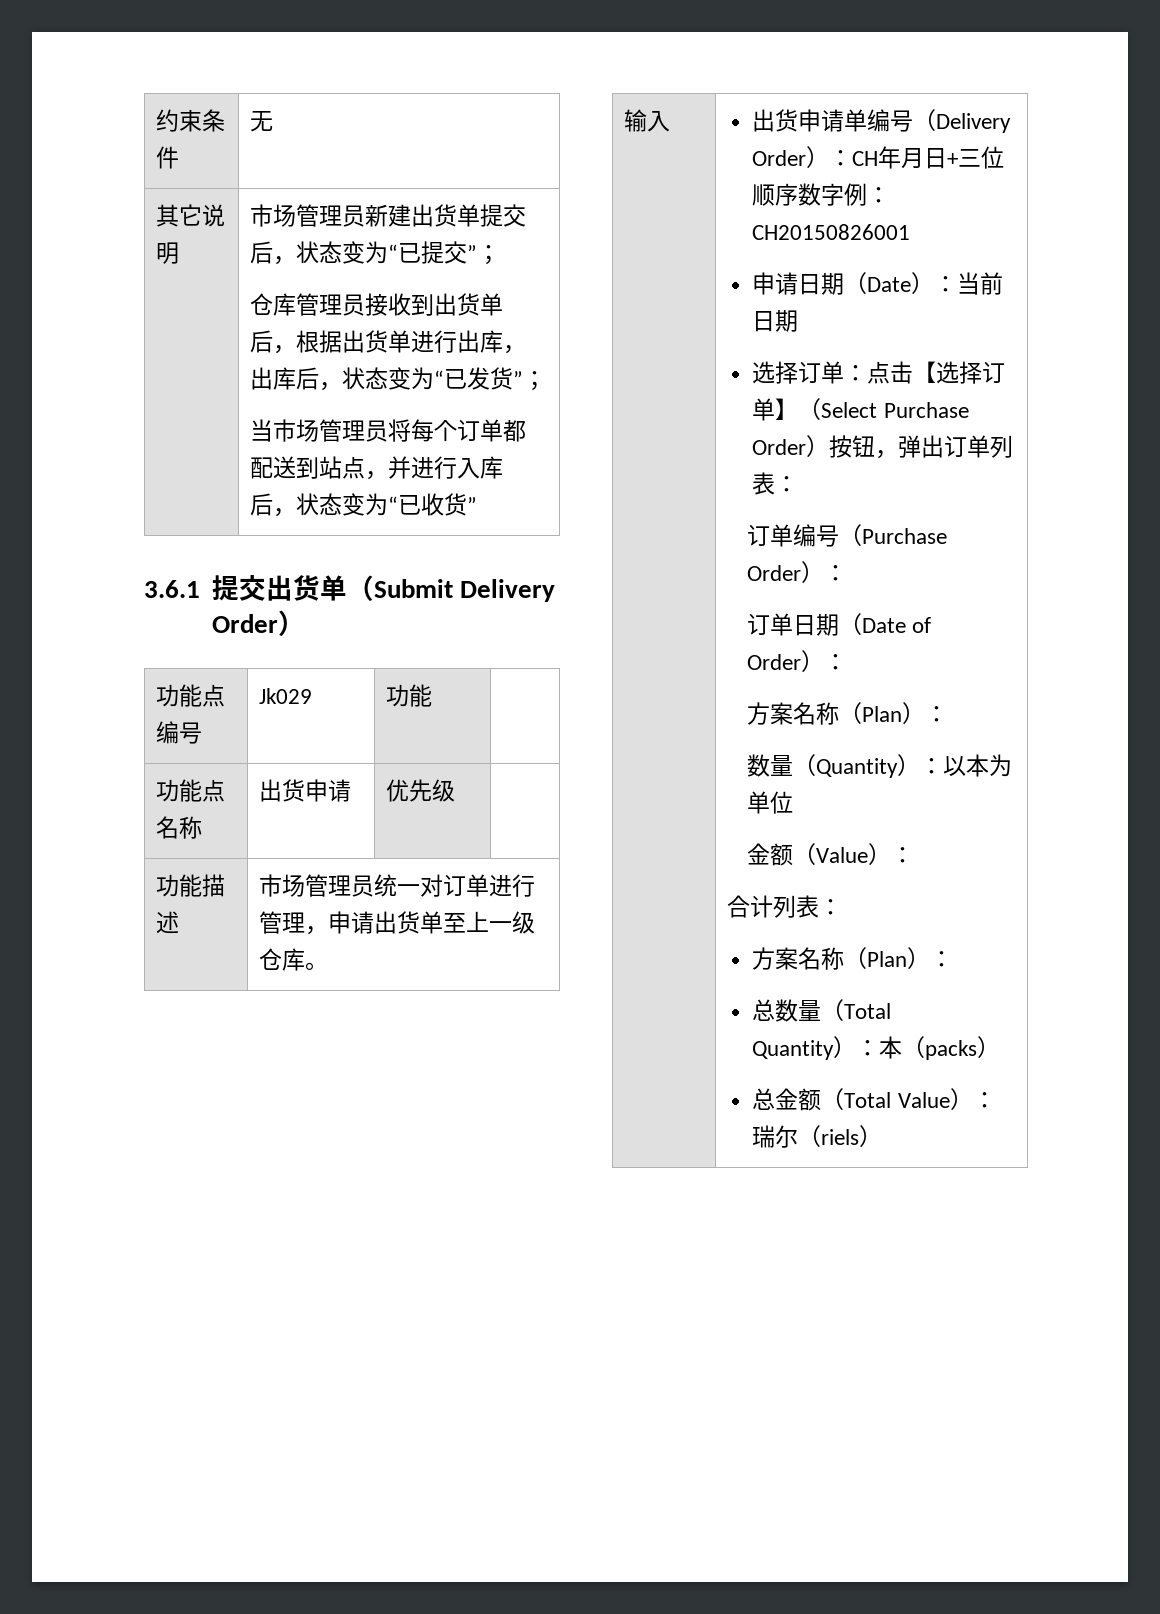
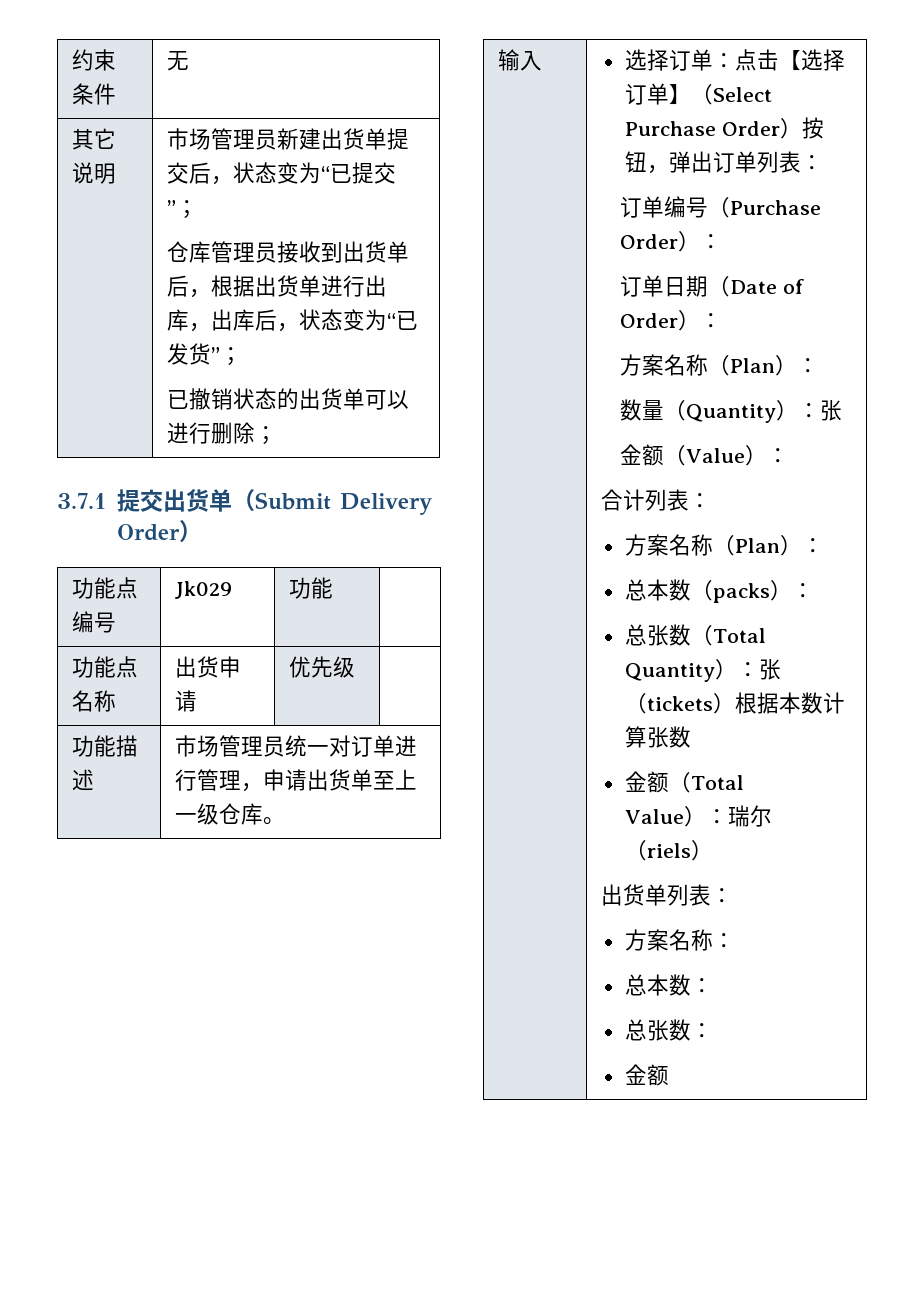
[250,419,527,442] [250,456,504,480] [250,493,478,517] [144,580,200,598] 当市场管理员将每个订单都配送到站点，并进行入库后，状态变为“已收货” // 3.6.1 -> [167,388,410,410] [167,422,278,445] [57,493,106,509] 已撤销状态的出货单可以进行删除； // 3.7.1
[752,109,1012,133] [752,146,1005,169] [752,183,891,206] [752,224,911,240] [752,272,1004,295] [752,310,799,332] 出货申请单编号（Delivery Order）：CH年月日+三位顺序数字例：CH20150826001 // 申请日期（Date）：当前日期 // -> (543, 61) none
[943,754,1013,777] [747,791,794,814] 以本为单位 -> [819,400,842,421] 张
[775,999,892,1022] [752,1036,1001,1060] [752,1088,776,1110] 数量（Total Quantity）：本（packs） // 总 -> [646,579,814,603] [624,624,766,646] [624,659,781,682] [624,692,845,714] [624,726,691,748] 本数（packs）： // 总张数（Total Quantity）：张（tickets）根据本数计算张数 //
(883, 1136) none -> [601,884,734,906] [624,929,735,951] [624,974,713,996] [624,1019,713,1041] [624,1064,669,1086] // 出货单列表： // 方案名称： // 总本数： // 总张数： // 金额

